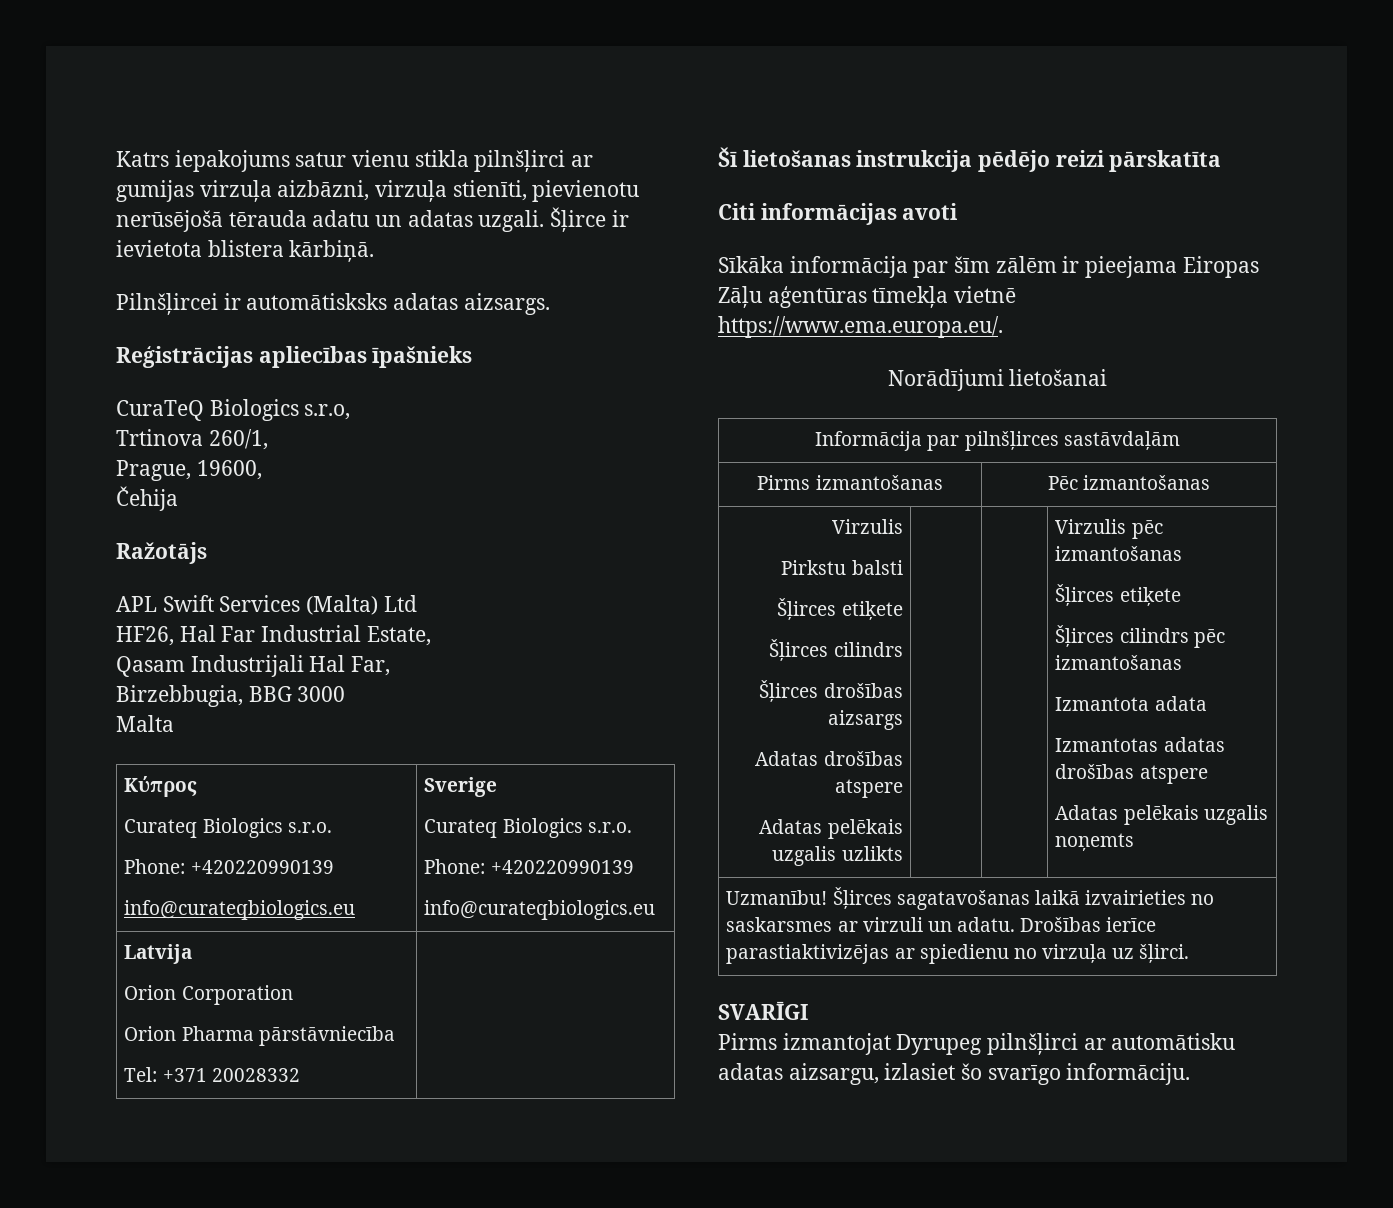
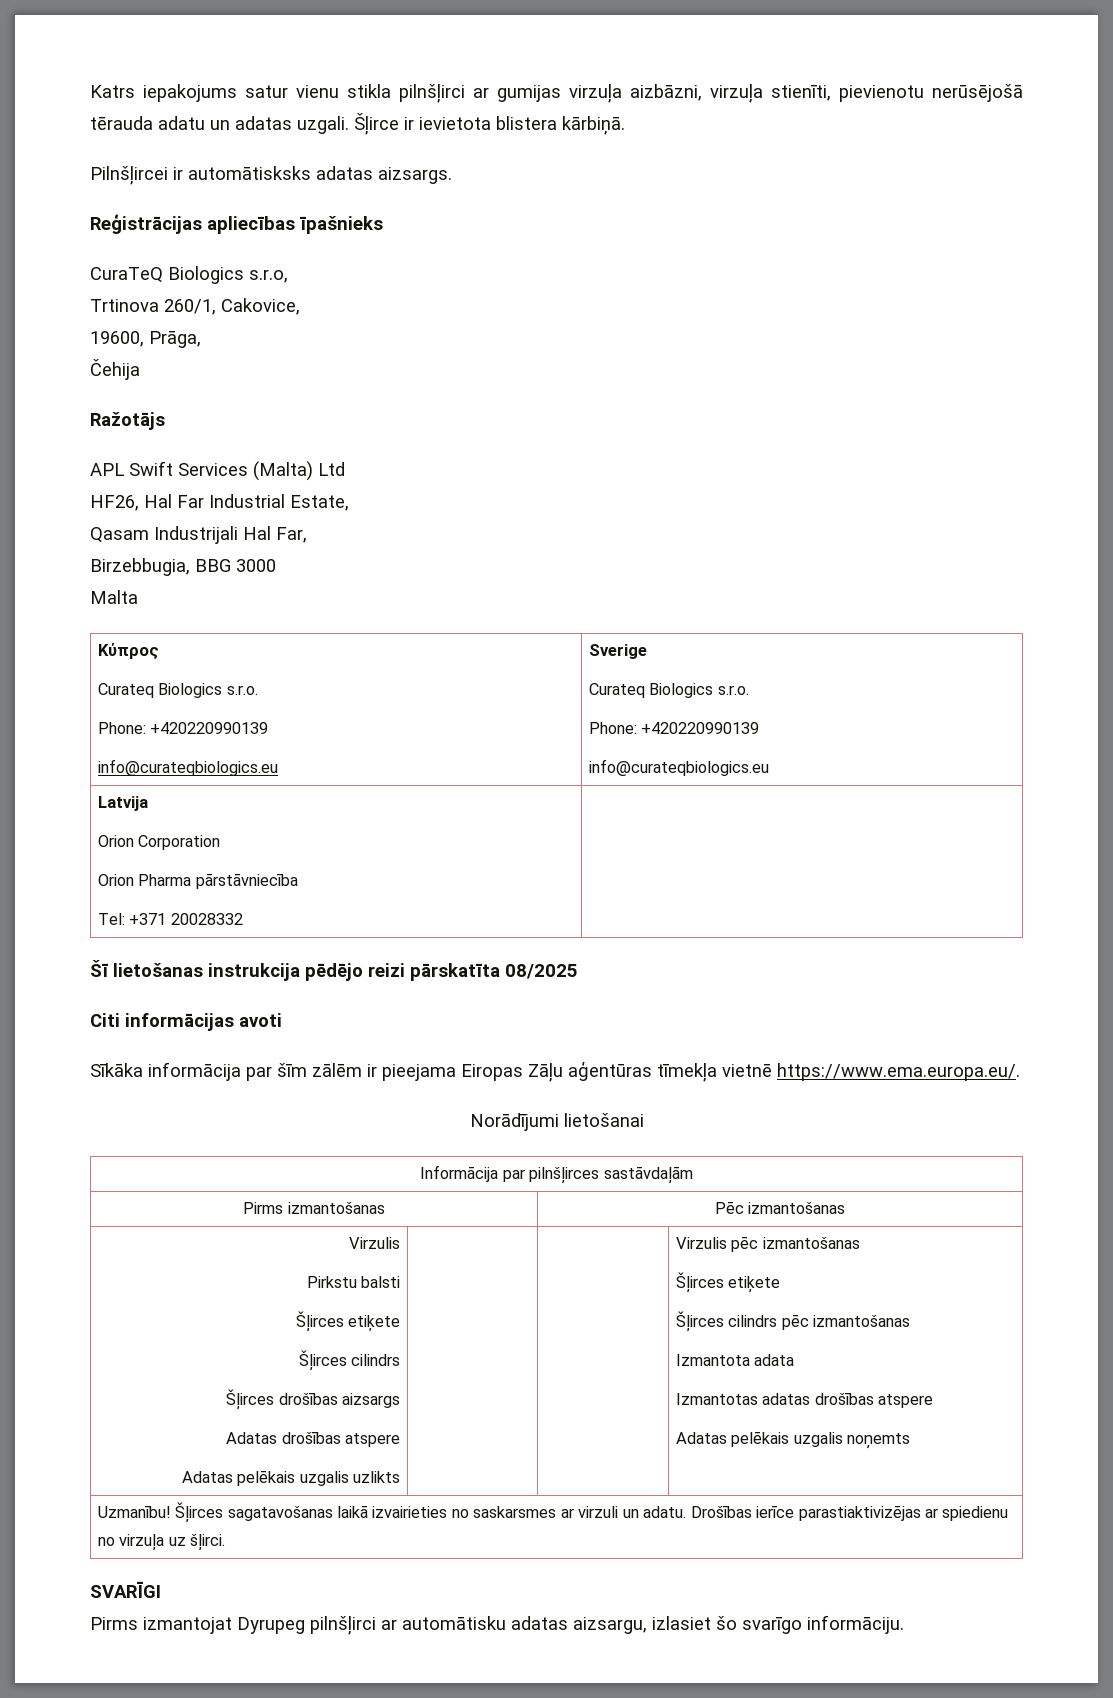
[116,460,191,481] // Prague, -> [221,298,300,315] Cakovice, //
(262, 470) none -> [149,331,201,348] Prāga,
(1222, 161) none -> [505,964,578,979] 08/2025

